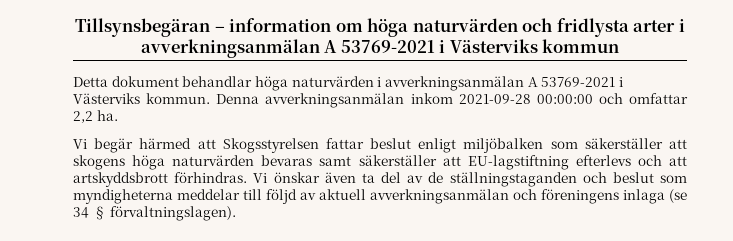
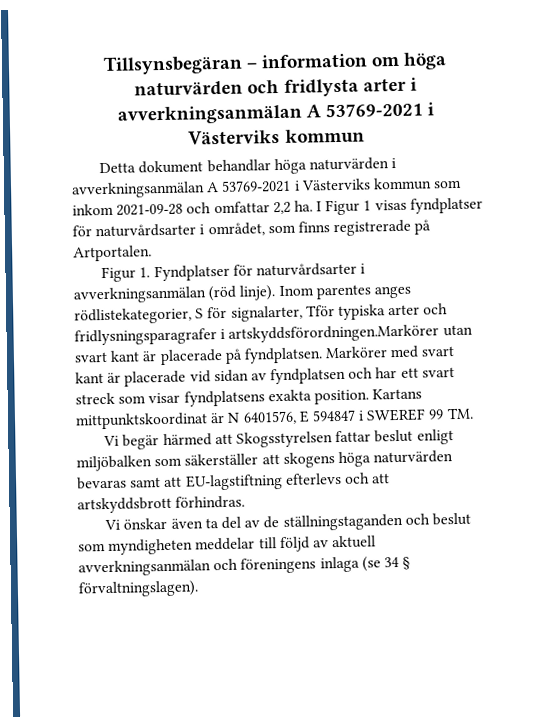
[146,93,405,108] kommun. Denna avverkningsanmälan -> [372,177,463,191] kommun som
[536,94,593,104] 00:00:00 -> (184, 209) none
(118, 115) none -> [316,197,483,216] [72,219,432,238] [73,245,152,262] [101,262,366,283] [73,284,411,304] [74,303,449,325] [74,324,473,346] [74,345,455,366] [75,366,455,387] [75,388,423,407] [75,407,474,430] I Figur 1 visas fyndplatser för naturvårdsarter i området, som finns registrerade på Artportalen. // Figur 1. Fyndplatser för naturvårdsarter i avverkningsanmälan (röd linje). Inom parentes anges rödlistekategorier, S för signalarter, Tför typiska arter och fridlysningsparagrafer i artskyddsförordningen.Markörer utan svart kant är placerade på fyndplatsen. Markörer med svart kant är placerade vid sidan av fyndplatsen och har ett svart streck som visar fyndplatsens exakta position. Kartans mittpunktskoordinat är N 6401576, E 594847 i SWEREF 99 TM.
[358,155,437,166] säkerställer -> (162, 482) none
(248, 177) none -> (246, 502) //
[73,189,173,204] myndigheterna -> [108,538,194,555] myndigheten

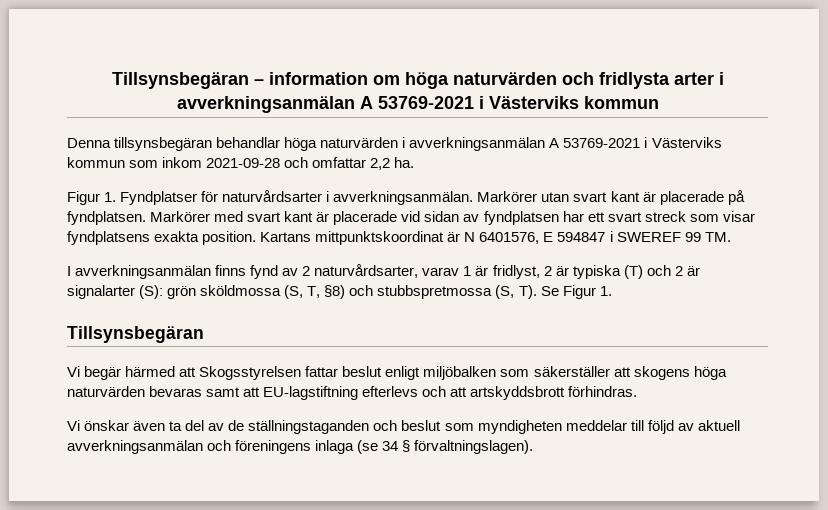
[99,160,204,174] Detta dokument -> [67,137,213,151] Denna tillsynsbegäran
[316,197,483,216] [72,219,432,238] [73,245,152,262] I Figur 1 visas fyndplatser för naturvårdsarter i området, som finns registrerade på Artportalen. -> (415, 162) none
[73,284,411,304] [74,303,449,325] [74,324,440,346] avverkningsanmälan (röd linje). Inom parentes anges rödlistekategorier, S för signalarter, Tför typiska arter och fridlysningsparagrafer i artskyddsförordningen.Markörer -> [333,191,538,205] avverkningsanmälan. Markörer
[348,367,374,379] och -> (559, 218) none
(474, 413) none -> [67,264,700,279] [67,285,612,299] [67,326,204,343] // I avverkningsanmälan finns fynd av 2 naturvårdsarter, varav 1 är fridlyst, 2 är typiska (T) och 2 är signalarter (S): grön sköldmossa (S, T, §8) och stubbspretmossa (S, T). Se Figur 1. // Tillsynsbegäran

